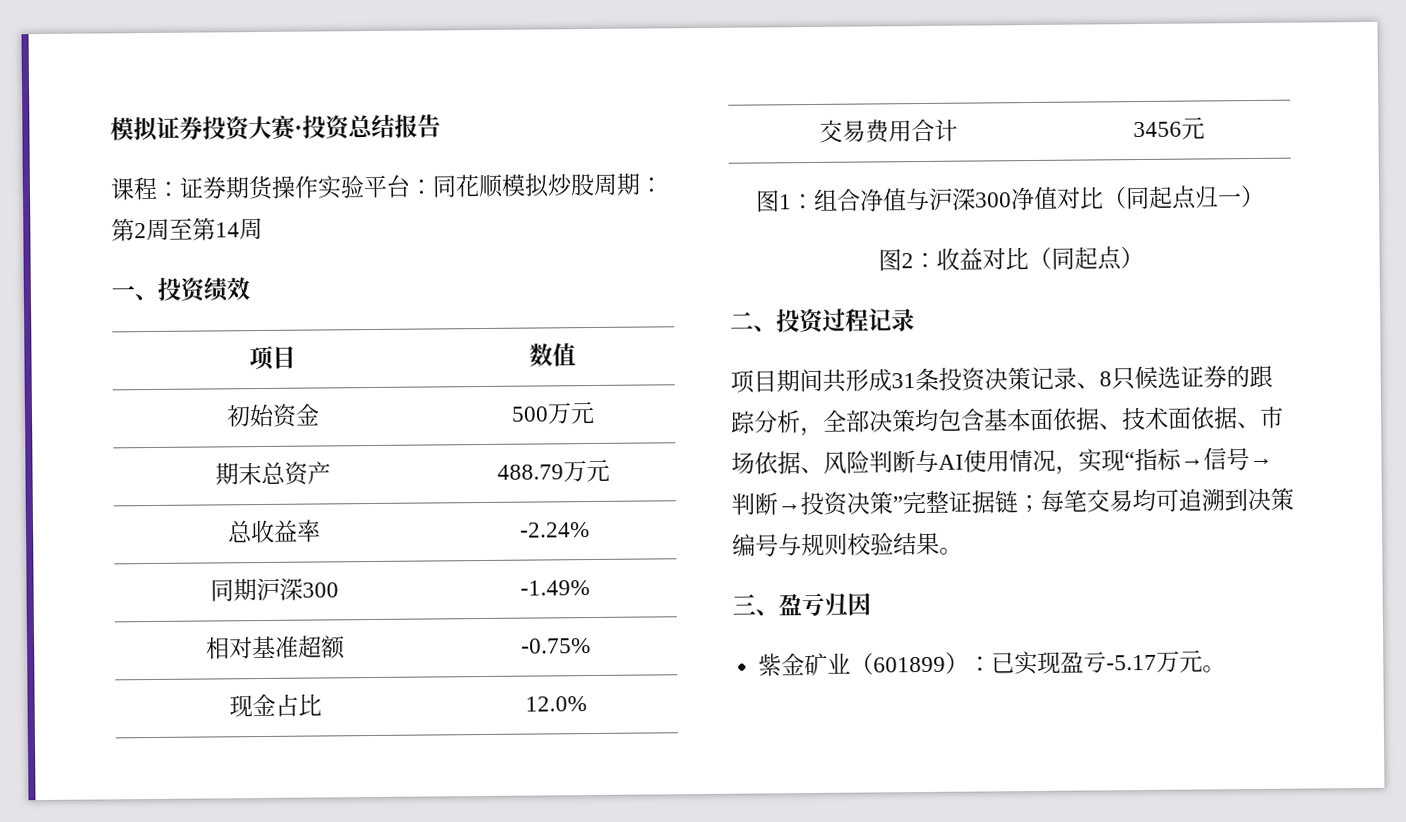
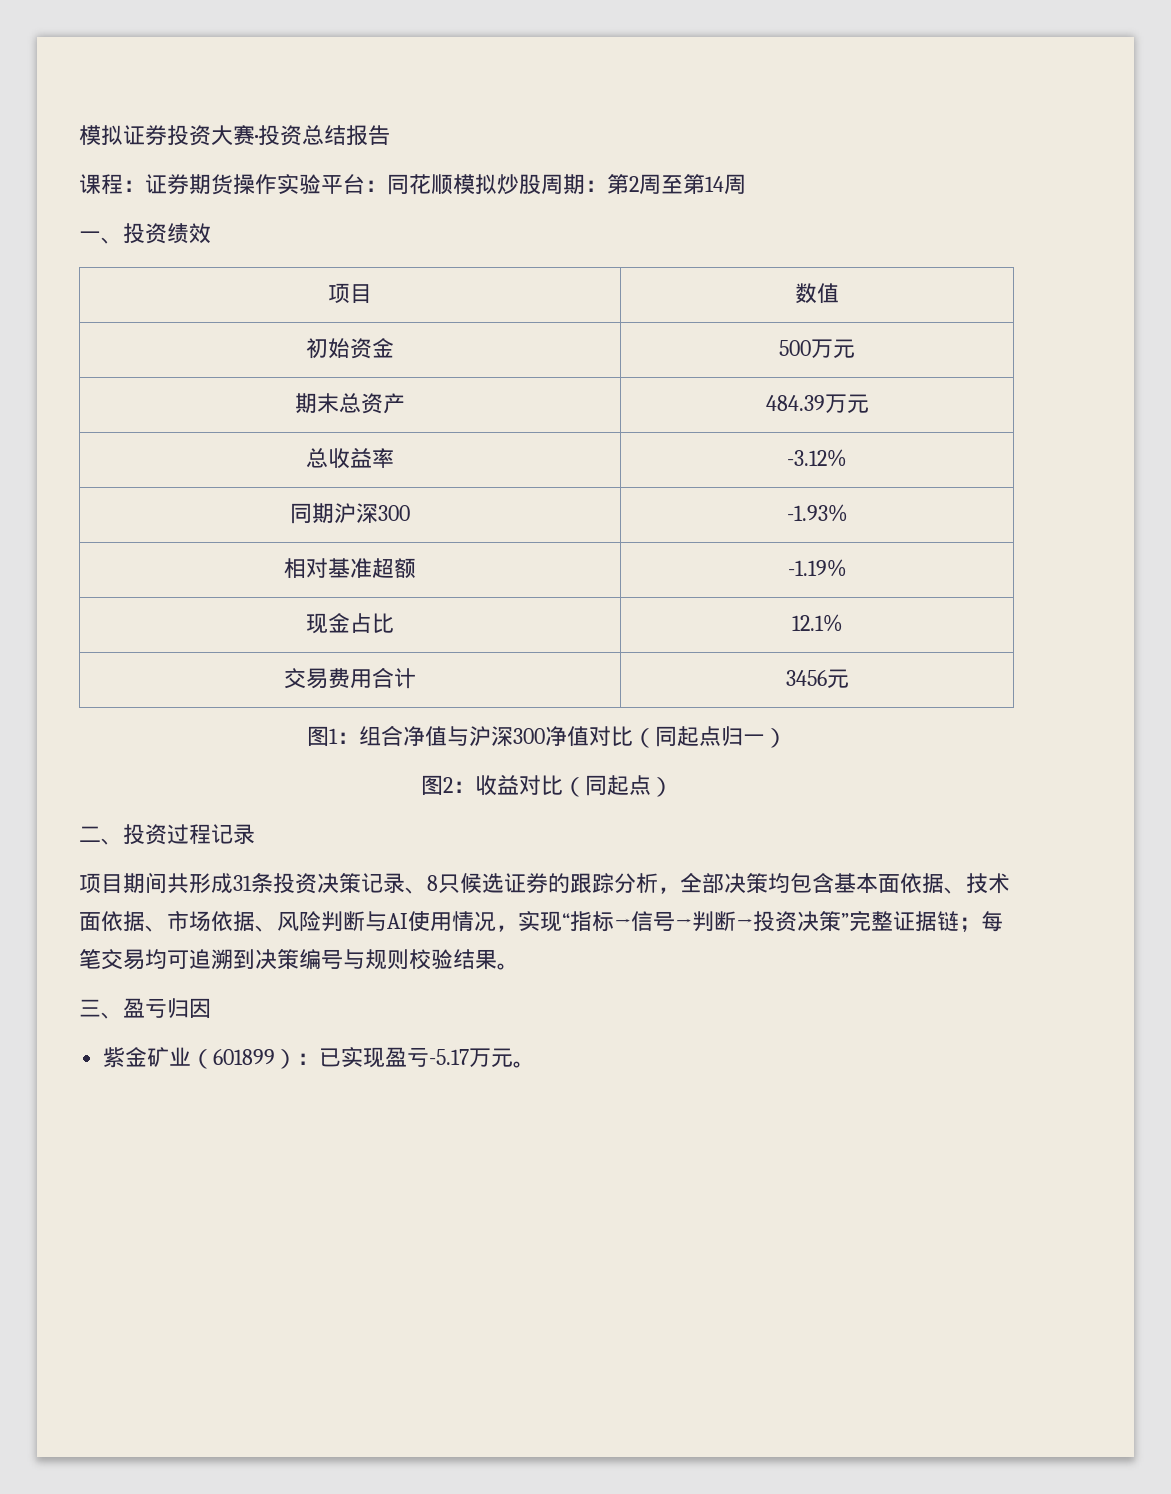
[497,464,564,480] 488.79 -> [765,395,825,411] 484.39
[519,522,590,538] -2.24% -> [787,449,847,467] -3.12%
[519,580,590,596] -1.49% -> [786,504,848,522] -1.93%
[520,638,591,654] -0.75% -> [787,559,847,577] -1.19%
[524,696,587,712] 12.0% -> [791,614,843,632] 12.1%

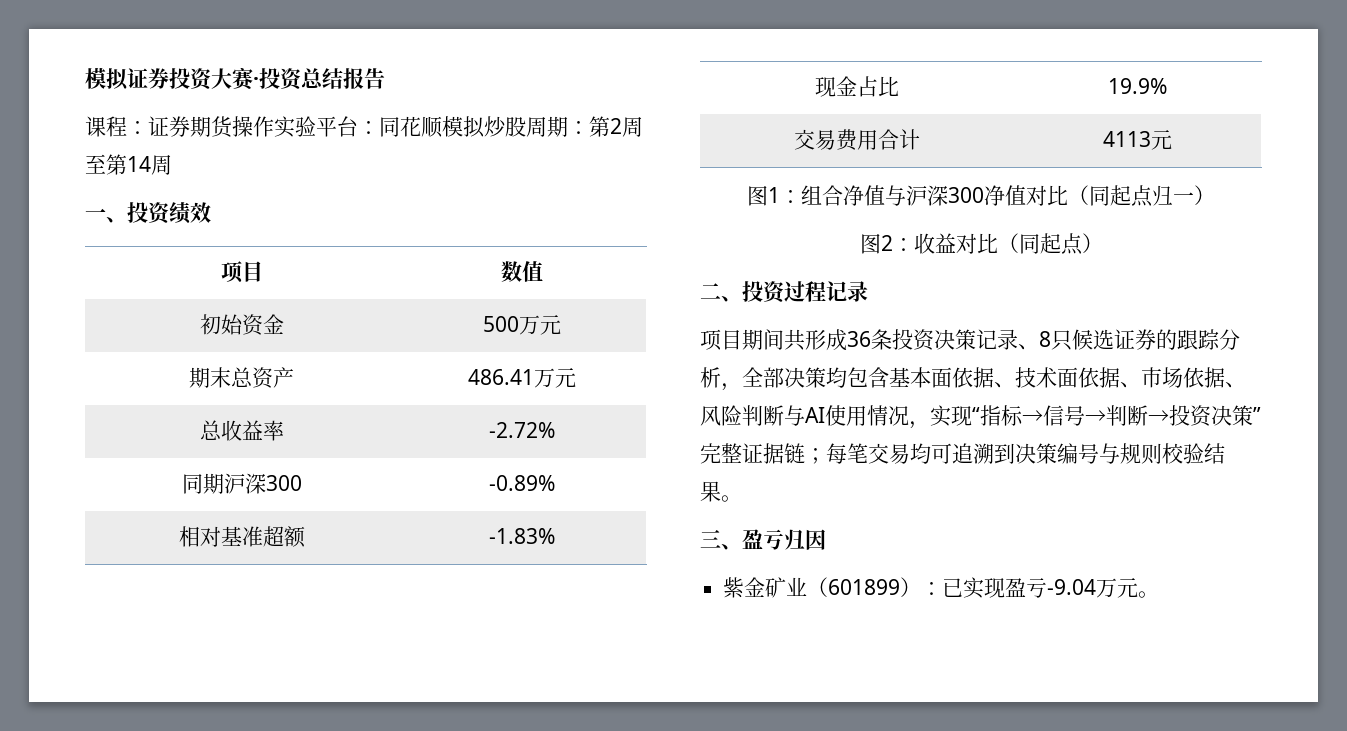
[765,395,825,411] 484.39 -> [468,369,534,385] 486.41
[787,449,847,467] -3.12% -> [489,422,555,438] -2.72%
[786,504,848,522] -1.93% -> [489,475,555,491] -0.89%
[787,559,847,577] -1.19% -> [489,528,555,544] -1.83%
[791,614,843,632] 12.1% -> [1107,78,1167,94] 19.9%
[785,670,827,686] 3456 -> [1102,131,1151,147] 4113
[233,875,252,891] 31 -> [847,331,871,347] 36
[429,1049,470,1065] -5.17 -> [1047,579,1097,595] -9.04

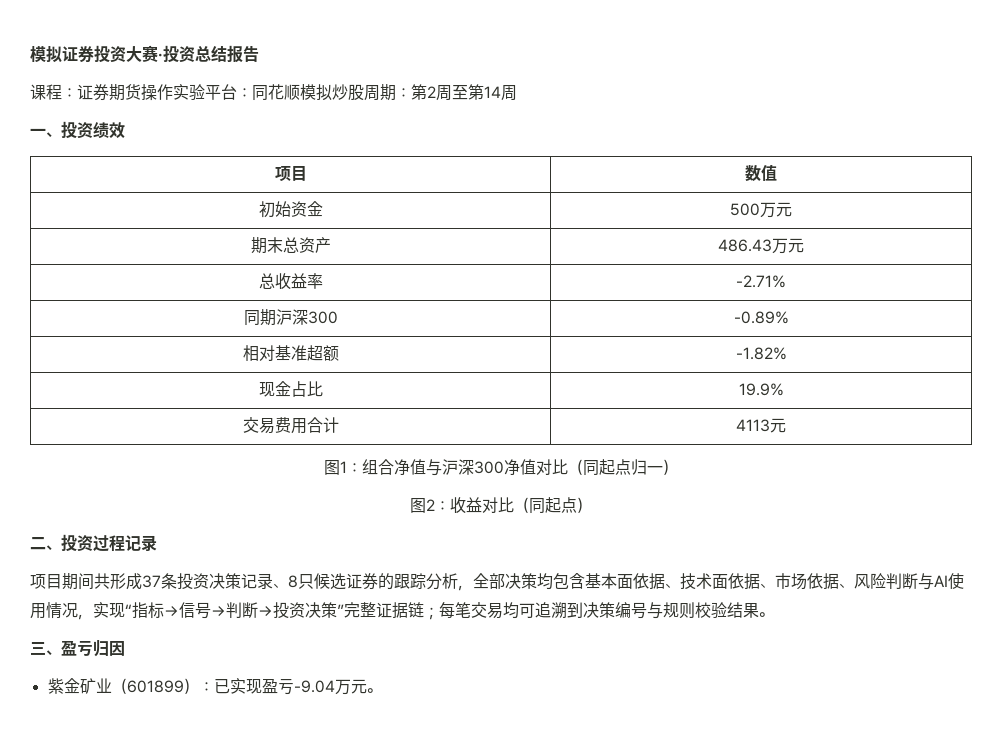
[468,369,534,385] 486.41 -> [718,239,772,252] 486.43
[489,422,555,438] -2.72% -> [736,275,786,288] -2.71%
[489,528,555,544] -1.83% -> [735,347,787,360] -1.82%
[847,331,871,347] 36 -> [142,575,161,588] 37

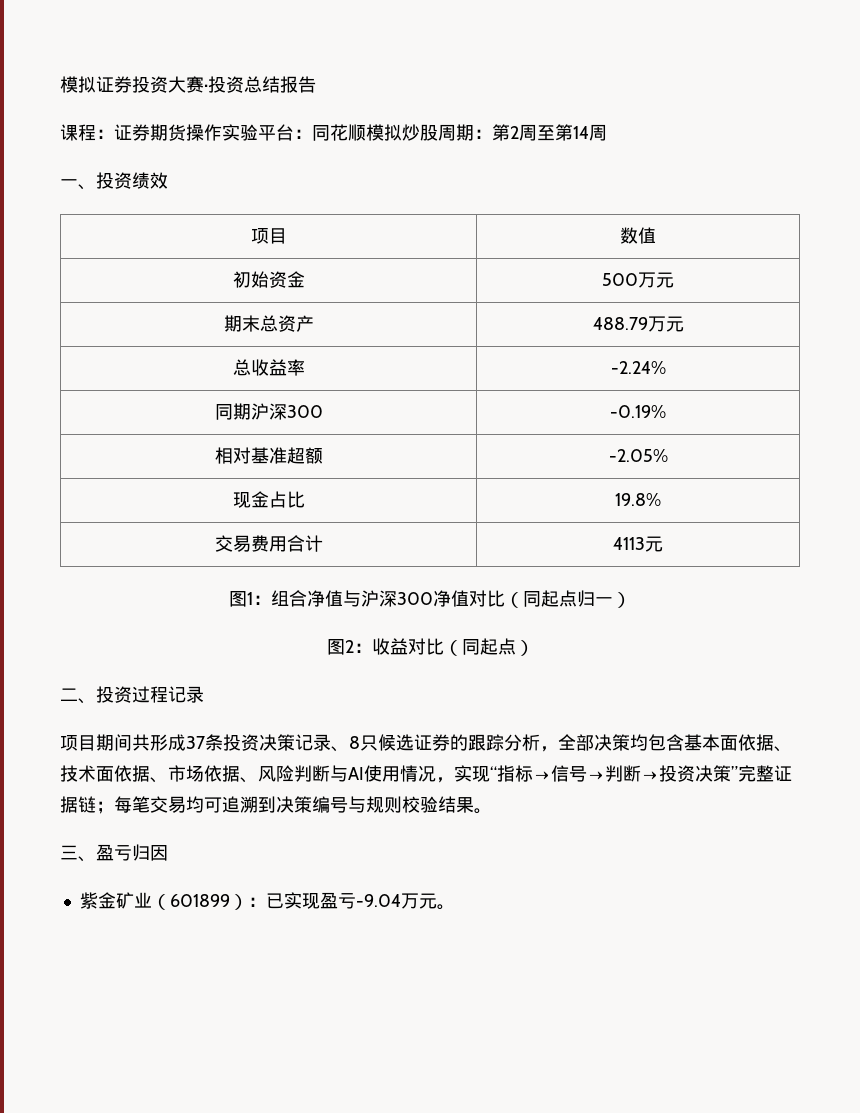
[718,239,772,252] 486.43 -> [592,317,648,330] 488.79
[736,275,786,288] -2.71% -> [610,361,666,374] -2.24%
[733,311,789,324] -0.89% -> [610,405,666,418] -0.19%
[735,347,787,360] -1.82% -> [608,449,668,462] -2.05%
[738,383,784,396] 19.9% -> [615,493,661,506] 19.8%

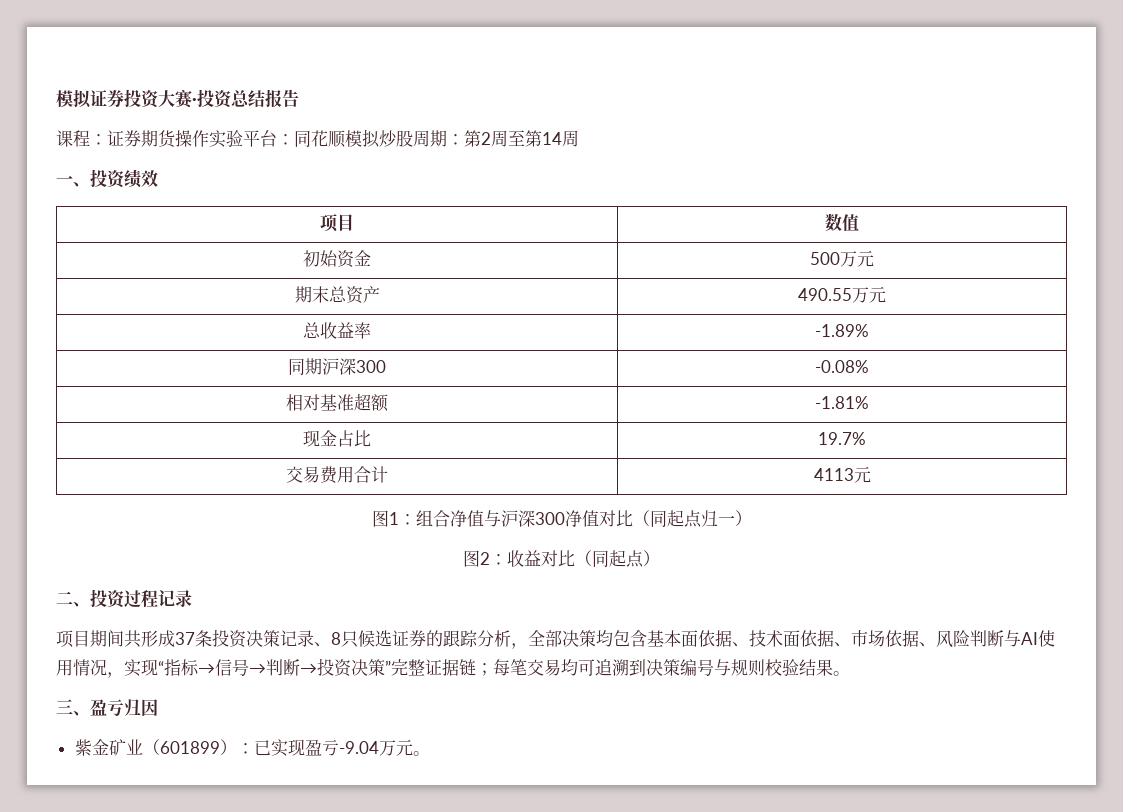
[592,317,648,330] 488.79 -> [798,288,852,301] 490.55
[610,361,666,374] -2.24% -> [815,324,869,337] -1.89%
[610,405,666,418] -0.19% -> [815,360,869,373] -0.08%
[608,449,668,462] -2.05% -> [815,396,869,409] -1.81%
[615,493,661,506] 19.8% -> [818,432,866,445] 19.7%

